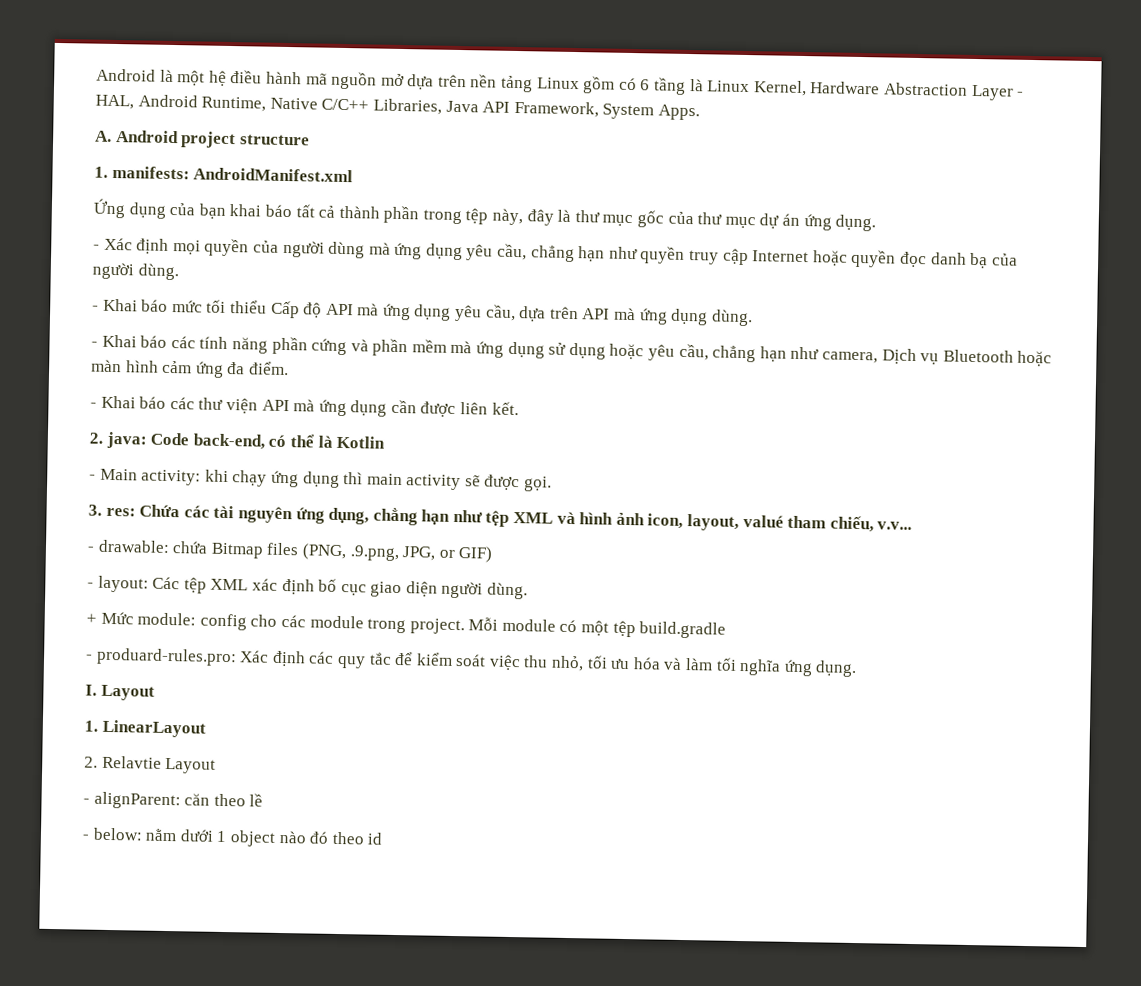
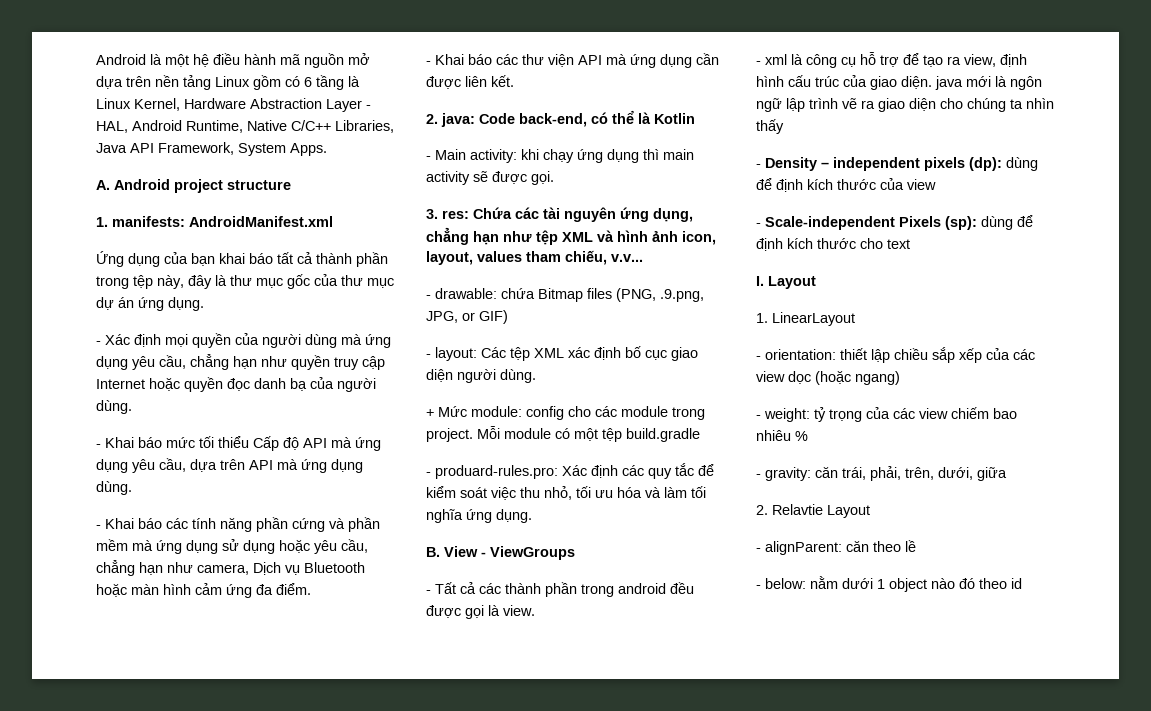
[742,515,784,528] valué -> [477,251,522,262] values
[85,684,155,701] [84,719,206,738] I. Layout // 1. LinearLayout -> [426,546,575,560] [426,582,694,597] [426,605,535,619] [756,52,1027,68] [756,75,1042,90] [756,98,1054,112] [756,119,784,134] [756,157,1038,171] [756,178,936,192] [756,215,1033,230] [756,238,910,251] [756,276,816,289] [756,312,855,326] [756,347,1035,363] [756,370,900,385] [756,407,1017,422] [756,430,808,441] [756,466,1007,481] B. View - ViewGroups // - Tất cả các thành phần trong android đều được gọi là view. // - xml là công cụ hỗ trợ để tạo ra view, định hình cấu trúc của giao diện. java mới là ngôn ngữ lập trình vẽ ra giao diện cho chúng ta nhìn thấy // - Density – independent pixels (dp): dùng để định kích thước của view // - Scale-independent Pixels (sp): dùng để định kích thước cho text // I. Layout // 1. LinearLayout // - orientation: thiết lập chiều sắp xếp của các view dọc (hoặc ngang) // - weight: tỷ trọng của các view chiếm bao nhiêu % // - gravity: căn trái, phải, trên, dưới, giữa

